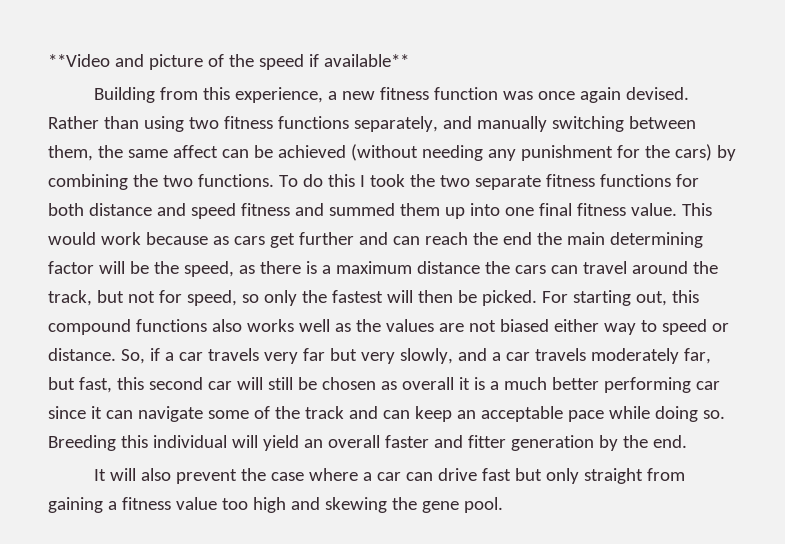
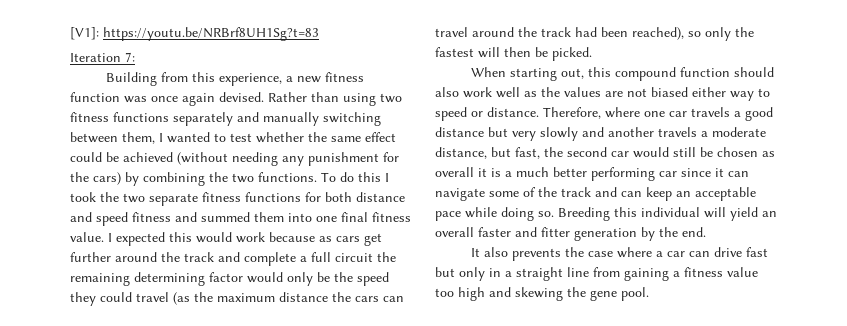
[48,54,409,70] **Video and picture of the speed if available** -> [70,27,319,41] [70,52,135,62] [V1]: https://youtu.be/NRBrf8UH1Sg?t=83 // Iteration 7:
[353,116,438,132] separately, -> [173,112,233,126] separately
[97,145,249,158] the same affect can -> [159,132,396,143] [70,152,102,162] I wanted to test whether the same effect could
[444,207,465,219] up -> (284, 217) none
[681,203,712,216] This -> [108,232,192,246] I expected this
[358,232,703,248] [48,261,331,277] and can reach the end the main determining factor will be the speed, as there is a -> [115,252,396,266] [70,272,389,286] [70,292,213,306] around the track and complete a full circuit the remaining determining factor would only be the speed they could travel (as the
[48,290,237,306] track, but not for speed, -> [541,27,684,40] track had been reached),
[541,291,568,303] For -> [470,67,506,77] // When
[135,319,294,332] functions also works -> [679,67,774,77] [435,87,492,98] function should also work
[120,348,711,364] So, if a car travels very far but very slowly, and a car travels moderately far, -> [543,107,773,121] [435,127,766,141] [435,147,487,159] Therefore, where one car travels a good distance but very slowly and another travels a moderate distance,
[116,377,144,390] this -> [544,147,563,157] the
[236,377,263,390] will -> [633,147,669,158] would
[110,468,238,484] will also prevent -> [483,247,561,261] also prevents
[584,468,644,484] straight -> [489,267,589,281] in a straight line

